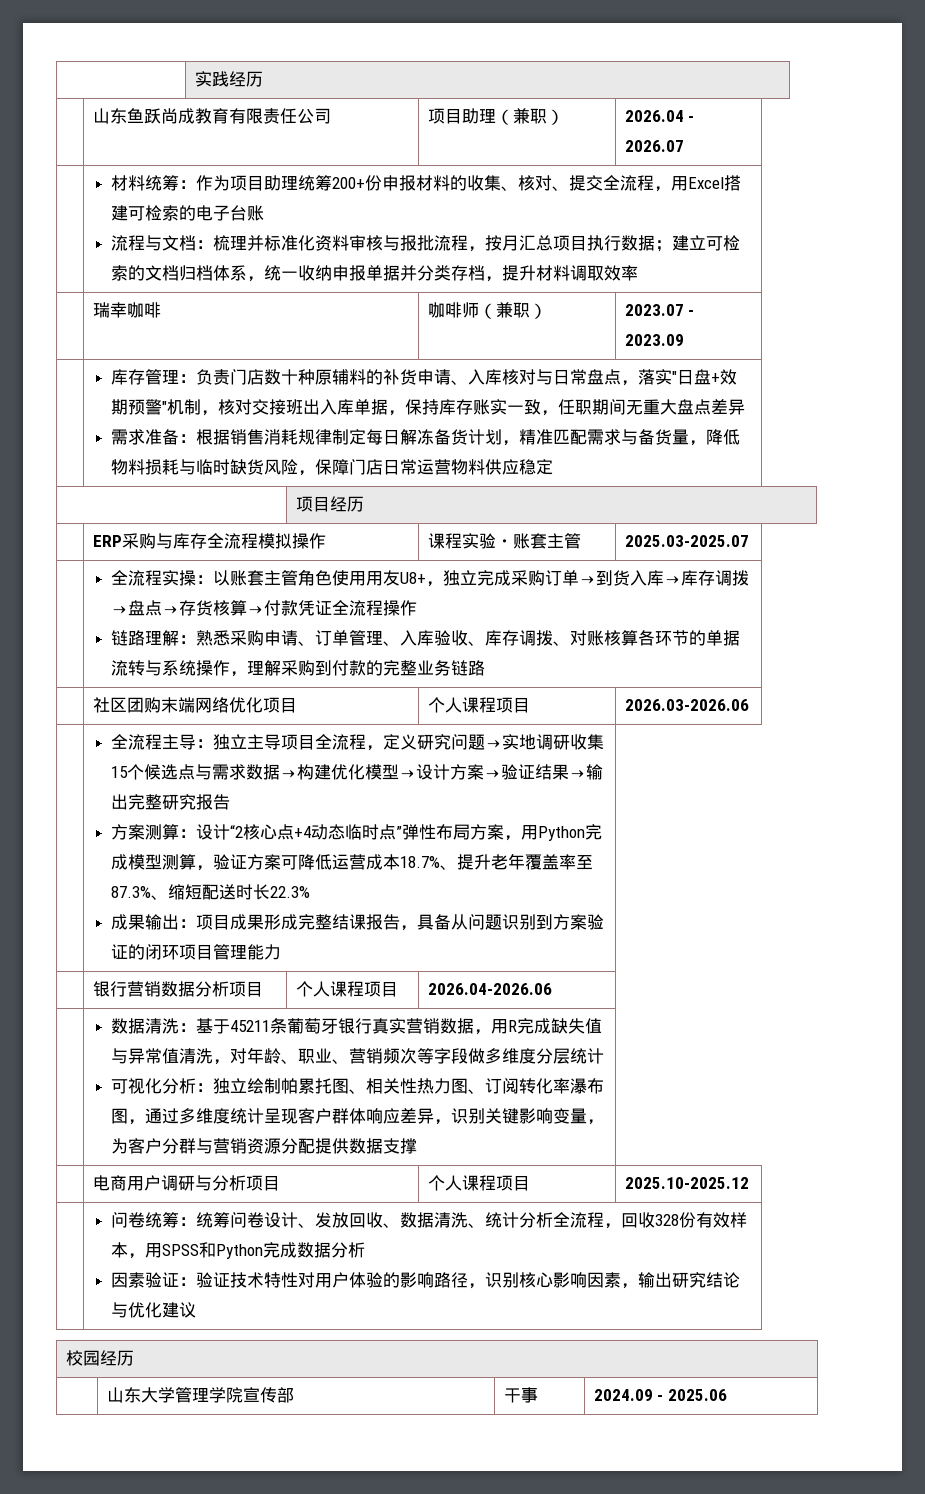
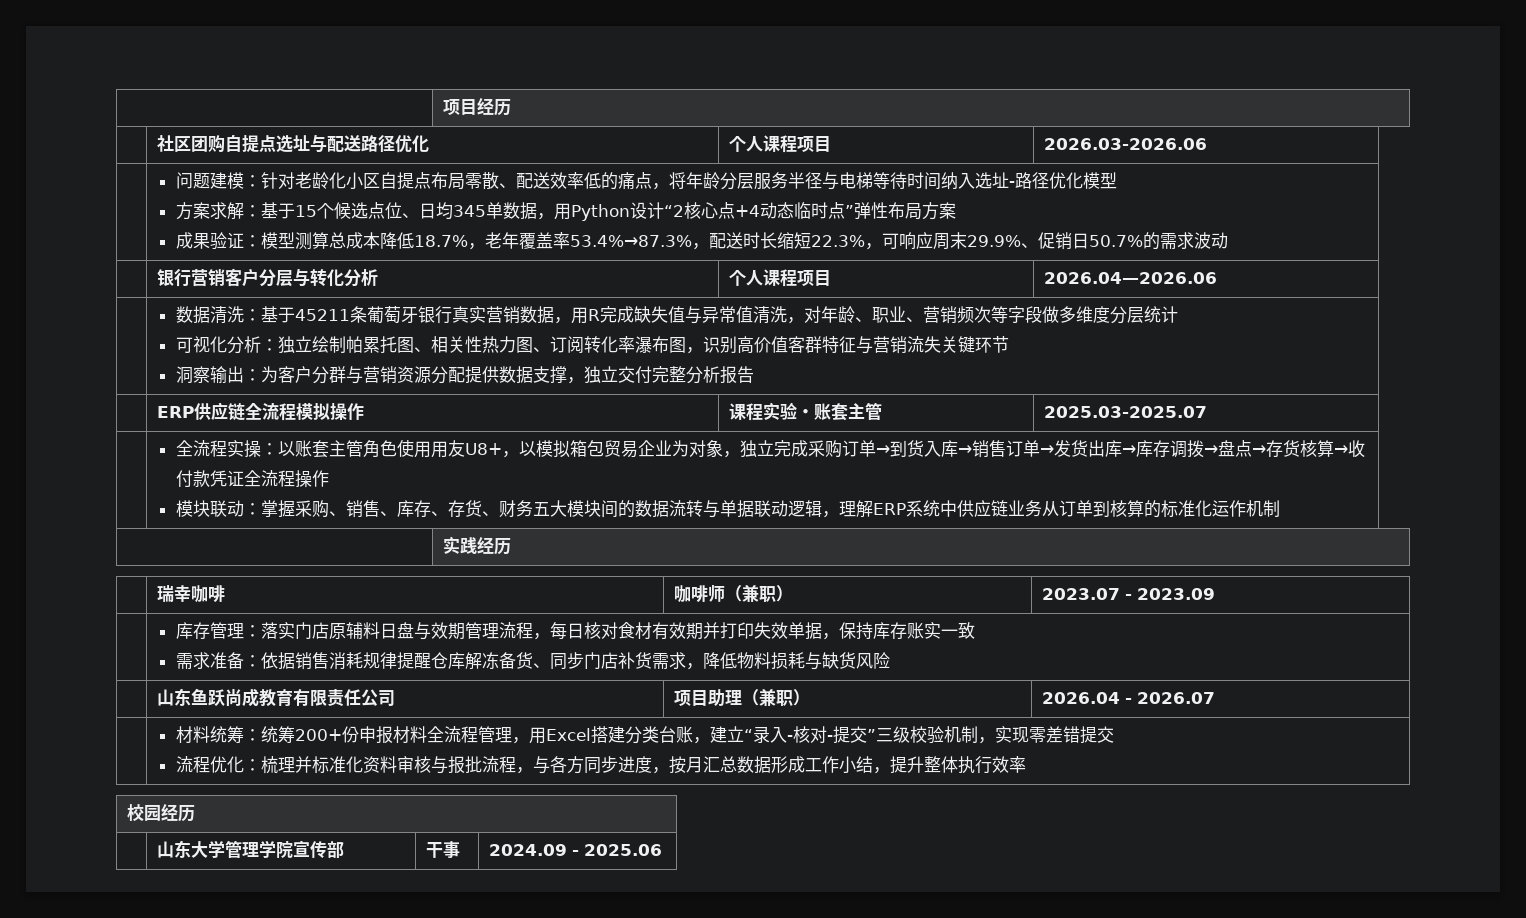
[194,71,263,87] [92,108,331,124] [427,108,564,125] [624,110,695,122] [624,140,684,152] [111,175,742,192] [111,205,265,221] [111,235,741,252] [111,265,639,282] [92,302,161,318] [427,302,547,319] [624,304,695,316] [624,334,684,346] [111,369,738,386] [111,399,746,416] [111,429,741,446] [111,459,554,476] [295,496,364,512] [92,533,326,549] [427,533,581,549] [624,535,749,547] [111,569,750,587] [111,600,418,616] [111,630,741,646] [111,660,486,677] [92,697,297,713] | 实践经历 // | 山东鱼跃尚成教育有限责任公司 | 项目助理（兼职） | 2026.04 - 2026.07 // | 材料统筹：作为项目助理统筹200+份申报材料的收集、核对、提交全流程，用Excel搭建可检索的电子台账 // 流程与文档：梳理并标准化资料审核与报批流程，按月汇总项目执行数据；建立可检索的文档归档体系，统一收纳申报单据并分类存档，提升材料调取效率 // | 瑞幸咖啡 | 咖啡师（兼职） | 2023.07 - 2023.09 // | 库存管理：负责门店数十种原辅料的补货申请、入库核对与日常盘点，落实"日盘+效期预警"机制，核对交接班出入库单据，保持库存账实一致，任职期间无重大盘点差异 // 需求准备：根据销售消耗规律制定每日解冻备货计划，精准匹配需求与备货量，降低物料损耗与临时缺货风险，保障门店日常运营物料供应稳定 // | 项目经历 // | ERP采购与库存全流程模拟操作 | 课程实验・账套主管 | 2025.03-2025.07 // | 全流程实操：以账套主管角色使用用友U8+，独立完成采购订单→到货入库→库存调拨→盘点→存货核算→付款凭证全流程操作 // 链路理解：熟悉采购申请、订单管理、入库验收、库存调拨、对账核算各环节的单据流转与系统操作，理解采购到付款的完整业务链路 // | 社区团购末端网络优化项目 -> [442,98,511,116] [156,134,429,153] | 项目经历 // | 社区团购自提点选址与配送路径优化
[111,734,605,751] [111,764,604,780] [111,794,231,810] [111,824,197,840] 全流程主导：独立主导项目全流程，定义研究问题→实地调研收集15个候选点与需求数据→构建优化模型→设计方案→验证结果→输出完整研究报告 // 方案测算： -> [175,172,1117,190] [175,202,630,221] 问题建模：针对老龄化小区自提点布局零散、配送效率低的痛点，将年龄分层服务半径与电梯等待时间纳入选址-路径优化模型 // 方案求解：基于15个候选点位、日均345单数据，用Python
[504,824,603,841] [111,853,594,871] [111,884,203,900] ，用Python完成模型测算，验证方案可降低运营成本18.7%、提升老年覆盖率至87.3%、缩短 -> [175,232,709,250] // 成果验证：模型测算总成本降低18.7%，老年覆盖率53.4%→87.3%，
(271, 892) none -> [776,232,811,249] 缩短
[111,914,605,931] [111,944,282,960] // 成果输出：项目成果形成完整结课报告，具备从问题识别到方案验证的闭环项目管理能力 -> [864,232,1228,250] ，可响应周末29.9%、促销日50.7%的需求波动
[160,981,263,997] [295,981,398,997] [427,983,552,995] 数据分析项目 | 个人课程项目 | 2026.04-2026.06 -> [224,268,378,287] [728,269,831,287] [1043,272,1217,284] 客户分层与转化分析 | 个人课程项目 | 2026.04—2026.06
[145,1108,605,1125] 通过多维度统计呈现客户群体响应差异，识别关键影响变量， -> [702,336,1009,354] [175,366,261,384] 识别高价值客群特征与营销流失关键环节 // 洞察输出：
[92,1175,280,1191] [427,1175,530,1191] [624,1177,749,1189] [111,1212,748,1229] [111,1242,366,1259] [111,1272,741,1289] [111,1302,197,1318] // | 电商用户调研与分析项目 | 个人课程项目 | 2025.10-2025.12 // | 问卷统筹：统筹问卷设计、发放回收、数据清洗、统计分析全流程，回收328份有效样本，用SPSS和Python完成数据分析 // 因素验证：验证技术特性对用户体验的影响路径，识别核心影响因素，输出研究结论与优化建议 -> [566,366,754,384] [156,402,364,421] [728,402,882,421] [1043,406,1207,418] [175,439,1365,458] [175,470,329,488] [175,500,1280,518] [442,536,511,555] [156,585,225,603] [673,584,793,603] [1041,588,1215,600] [175,622,975,640] [175,652,890,670] [156,688,395,707] [673,688,810,707] [1041,692,1215,704] [175,726,1114,744] [175,756,1026,774] ，独立交付完整分析报告 // | ERP供应链全流程模拟操作 | 课程实验・账套主管 | 2025.03-2025.07 // | 全流程实操：以账套主管角色使用用友U8+，以模拟箱包贸易企业为对象，独立完成采购订单→到货入库→销售订单→发货出库→库存调拨→盘点→存货核算→收付款凭证全流程操作 // 模块联动：掌握采购、销售、库存、存货、财务五大模块间的数据流转与单据联动逻辑，理解ERP系统中供应链业务从订单到核算的标准化运作机制 // | 实践经历 // | 瑞幸咖啡 | 咖啡师（兼职） | 2023.07 - 2023.09 // | 库存管理：落实门店原辅料日盘与效期管理流程，每日核对食材有效期并打印失效单据，保持库存账实一致 // 需求准备：依据销售消耗规律提醒仓库解冻备货、同步门店补货需求，降低物料损耗与缺货风险 // | 山东鱼跃尚成教育有限责任公司 | 项目助理（兼职） | 2026.04 - 2026.07 // | 材料统筹：统筹200+份申报材料全流程管理，用Excel搭建分类台账，建立“录入-核对-提交”三级校验机制，实现零差错提交 // 流程优化：梳理并标准化资料审核与报批流程，与各方同步进度，按月汇总数据形成工作小结，提升整体执行效率

